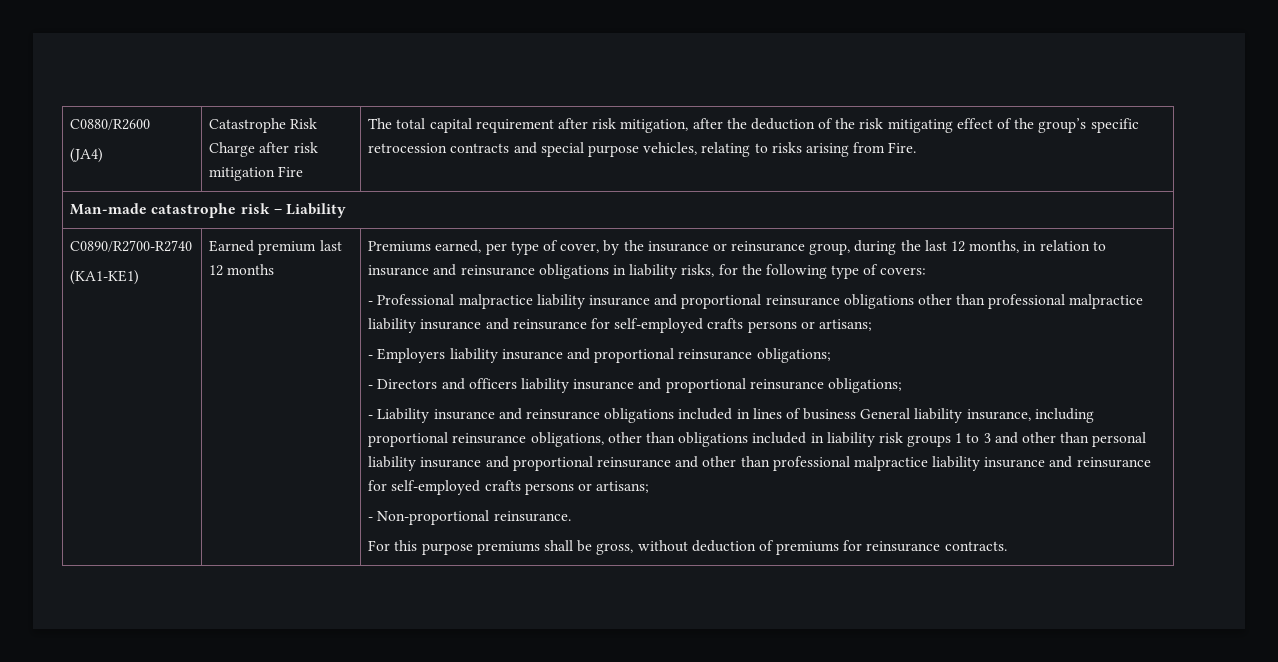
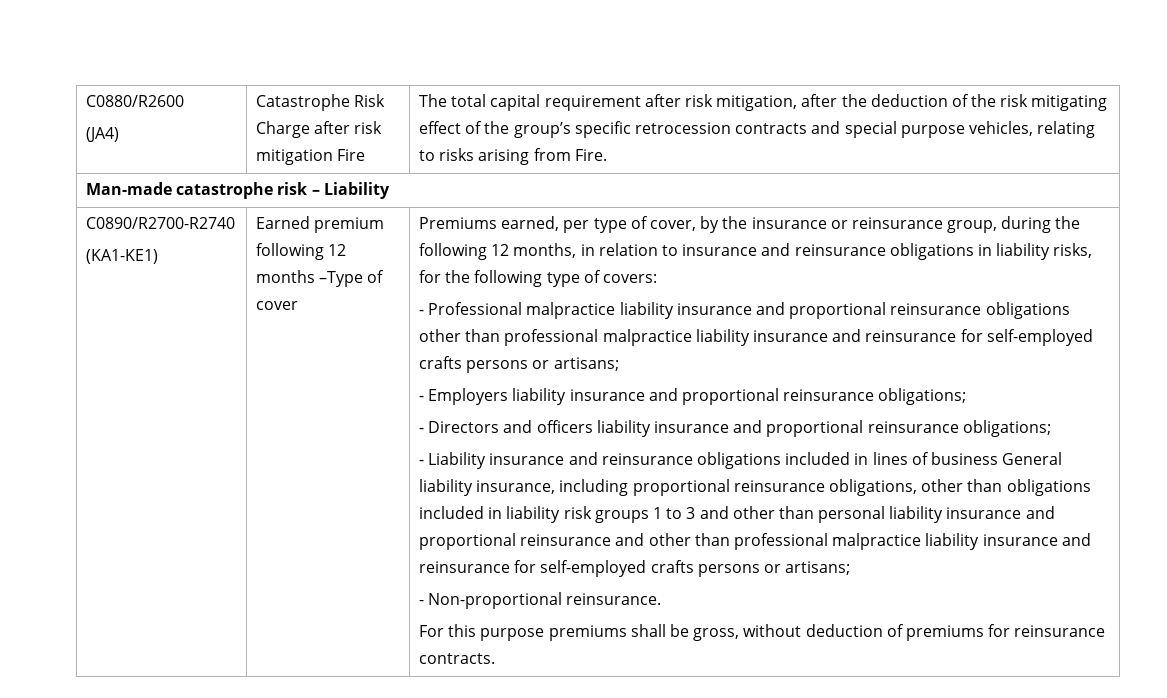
[319,240,342,251] last -> [256,243,325,260] following
(275, 269) none -> [319,270,385,287] [256,301,299,310] –Type of cover
[924,240,947,251] last -> [419,243,488,260] following

